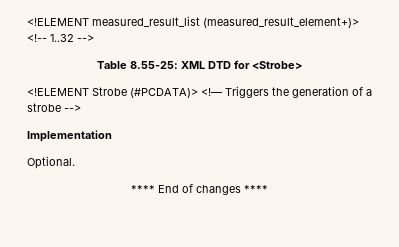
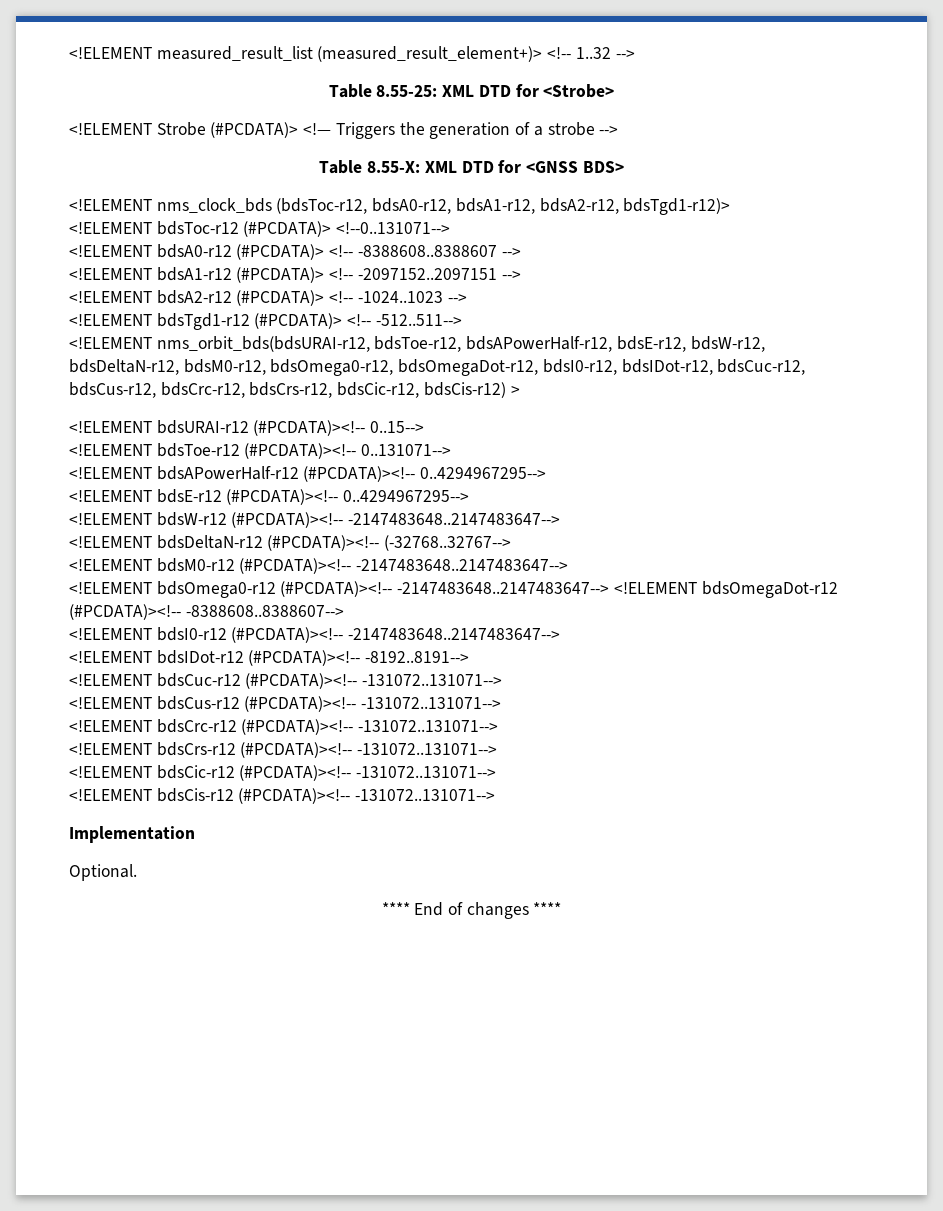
(81, 108) none -> [319,160,624,174] [69,198,731,215] [69,221,451,237] [69,244,521,260] [69,267,521,283] [69,290,467,306] [69,313,462,330] [69,336,765,352] [69,359,806,376] [69,382,520,398] [69,420,425,436] [69,443,452,459] [69,466,547,482] [69,489,470,505] [69,512,561,528] [69,535,512,551] [69,558,569,574] [69,581,838,598] [69,604,344,620] [69,627,561,643] [69,650,470,666] [69,673,503,689] [69,696,502,712] [69,719,499,735] [69,742,498,758] [69,765,497,781] [69,788,496,804] // Table 8.55-X: XML DTD for <GNSS BDS> // <!ELEMENT nms_clock_bds (bdsToc-r12, bdsA0-r12, bdsA1-r12, bdsA2-r12, bdsTgd1-r12)> // <!ELEMENT bdsToc-r12 (#PCDATA)> <!--0..131071--> // <!ELEMENT bdsA0-r12 (#PCDATA)> <!-- -8388608..8388607 --> // <!ELEMENT bdsA1-r12 (#PCDATA)> <!-- -2097152..2097151 --> // <!ELEMENT bdsA2-r12 (#PCDATA)> <!-- -1024..1023 --> // <!ELEMENT bdsTgd1-r12 (#PCDATA)> <!-- -512..511--> // <!ELEMENT nms_orbit_bds(bdsURAI-r12, bdsToe-r12, bdsAPowerHalf-r12, bdsE-r12, bdsW-r12, bdsDeltaN-r12, bdsM0-r12, bdsOmega0-r12, bdsOmegaDot-r12, bdsI0-r12, bdsIDot-r12, bdsCuc-r12, bdsCus-r12, bdsCrc-r12, bdsCrs-r12, bdsCic-r12, bdsCis-r12) > // <!ELEMENT bdsURAI-r12 (#PCDATA)><!-- 0..15--> // <!ELEMENT bdsToe-r12 (#PCDATA)><!-- 0..131071--> // <!ELEMENT bdsAPowerHalf-r12 (#PCDATA)><!-- 0..4294967295--> // <!ELEMENT bdsE-r12 (#PCDATA)><!-- 0..4294967295--> // <!ELEMENT bdsW-r12 (#PCDATA)><!-- -2147483648..2147483647--> // <!ELEMENT bdsDeltaN-r12 (#PCDATA)><!-- (-32768..32767--> // <!ELEMENT bdsM0-r12 (#PCDATA)><!-- -2147483648..2147483647--> // <!ELEMENT bdsOmega0-r12 (#PCDATA)><!-- -2147483648..2147483647--> <!ELEMENT bdsOmegaDot-r12 (#PCDATA)><!-- -8388608..8388607--> // <!ELEMENT bdsI0-r12 (#PCDATA)><!-- -2147483648..2147483647--> // <!ELEMENT bdsIDot-r12 (#PCDATA)><!-- -8192..8191--> // <!ELEMENT bdsCuc-r12 (#PCDATA)><!-- -131072..131071--> // <!ELEMENT bdsCus-r12 (#PCDATA)><!-- -131072..131071--> // <!ELEMENT bdsCrc-r12 (#PCDATA)><!-- -131072..131071--> // <!ELEMENT bdsCrs-r12 (#PCDATA)><!-- -131072..131071--> // <!ELEMENT bdsCic-r12 (#PCDATA)><!-- -131072..131071--> // <!ELEMENT bdsCis-r12 (#PCDATA)><!-- -131072..131071-->

